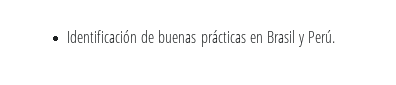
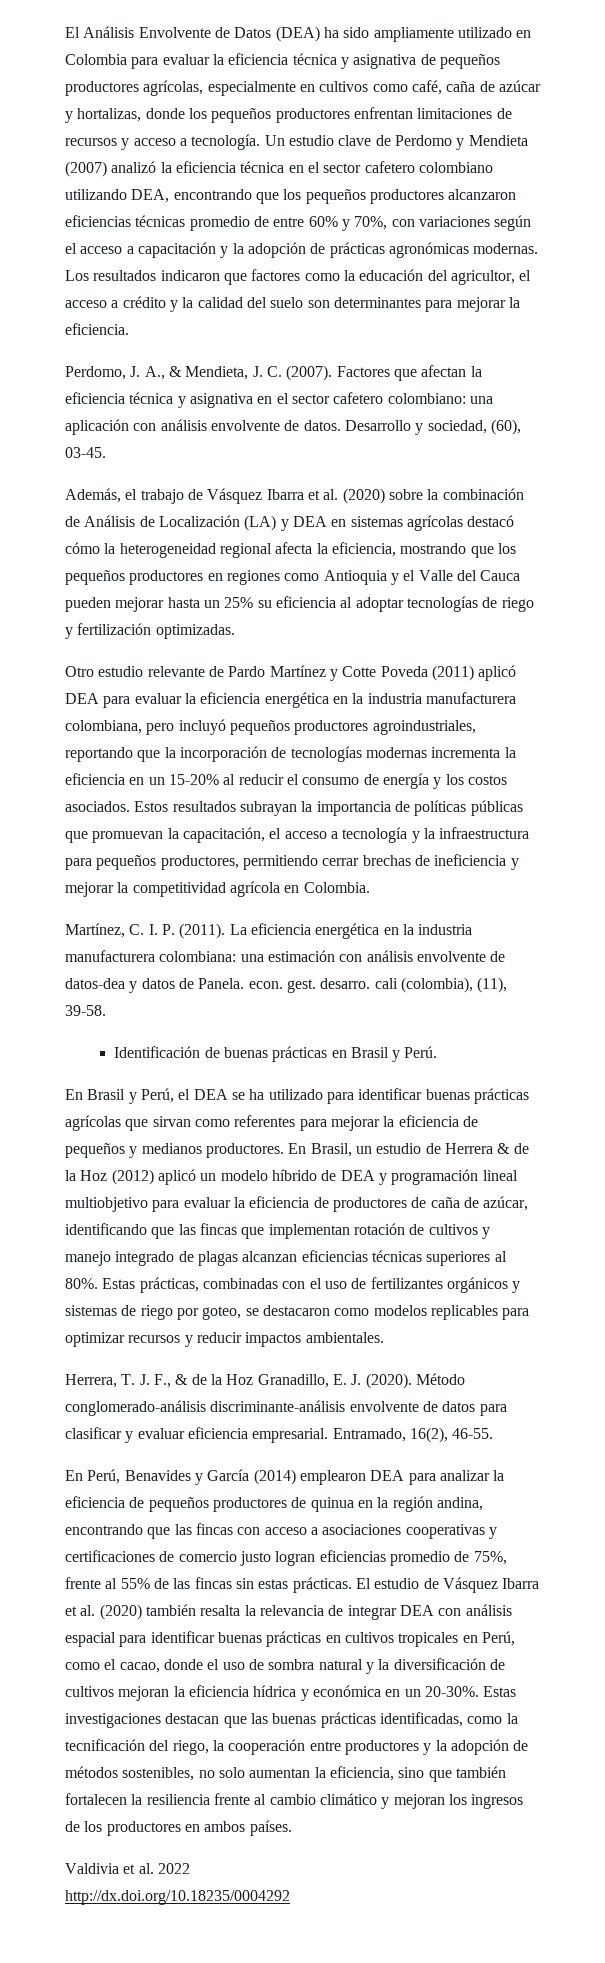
(66, 36) none -> [65,26,532,42] [65,53,500,69] [65,80,541,96] [65,107,512,123] [65,134,528,150] [65,161,493,177] [65,189,517,204] [65,215,532,231] [65,242,539,258] [65,269,532,285] [65,296,520,312] [65,323,129,335] [65,365,482,381] [65,392,493,408] [65,419,521,435] [65,447,106,458] [65,488,524,504] [65,515,515,531] [65,542,516,558] [65,570,521,585] [65,596,534,612] [65,623,235,639] [65,665,517,681] [65,692,516,708] [65,719,476,735] [65,746,516,762] [65,773,507,789] [65,800,523,816] [65,827,530,843] [65,854,519,870] [65,881,370,897] [65,923,473,939] [65,950,506,962] [65,977,508,993] [65,1005,106,1016] El Análisis Envolvente de Datos (DEA) ha sido ampliamente utilizado en Colombia para evaluar la eficiencia técnica y asignativa de pequeños productores agrícolas, especialmente en cultivos como café, caña de azúcar y hortalizas, donde los pequeños productores enfrentan limitaciones de recursos y acceso a tecnología. Un estudio clave de Perdomo y Mendieta (2007) analizó la eficiencia técnica en el sector cafetero colombiano utilizando DEA, encontrando que los pequeños productores alcanzaron eficiencias técnicas promedio de entre 60% y 70%, con variaciones según el acceso a capacitación y la adopción de prácticas agronómicas modernas. Los resultados indicaron que factores como la educación del agricultor, el acceso a crédito y la calidad del suelo son determinantes para mejorar la eficiencia. // Perdomo, J. A., & Mendieta, J. C. (2007). Factores que afectan la eficiencia técnica y asignativa en el sector cafetero colombiano: una aplicación con análisis envolvente de datos. Desarrollo y sociedad, (60), 03-45. // Además, el trabajo de Vásquez Ibarra et al. (2020) sobre la combinación de Análisis de Localización (LA) y DEA en sistemas agrícolas destacó cómo la heterogeneidad regional afecta la eficiencia, mostrando que los pequeños productores en regiones como Antioquia y el Valle del Cauca pueden mejorar hasta un 25% su eficiencia al adoptar tecnologías de riego y fertilización optimizadas. // Otro estudio relevante de Pardo Martínez y Cotte Poveda (2011) aplicó DEA para evaluar la eficiencia energética en la industria manufacturera colombiana, pero incluyó pequeños productores agroindustriales, reportando que la incorporación de tecnologías modernas incrementa la eficiencia en un 15-20% al reducir el consumo de energía y los costos asociados. Estos resultados subrayan la importancia de políticas públicas que promuevan la capacitación, el acceso a tecnología y la infraestructura para pequeños productores, permitiendo cerrar brechas de ineficiencia y mejorar la competitividad agrícola en Colombia. // Martínez, C. I. P. (2011). La eficiencia energética en la industria manufacturera colombiana: una estimación con análisis envolvente de datos-dea y datos de Panela. econ. gest. desarro. cali (colombia), (11), 39-58. //
(336, 36) none -> [65,1088,529,1104] [65,1115,478,1131] [65,1143,529,1158] [65,1169,518,1185] [65,1196,529,1212] [65,1223,490,1239] [65,1250,507,1266] [65,1277,521,1293] [65,1305,530,1320] [65,1332,384,1347] [65,1373,465,1389] [65,1400,507,1416] [65,1427,494,1443] [65,1469,505,1485] [65,1496,483,1512] [65,1523,497,1539] [65,1550,507,1566] [65,1577,540,1593] [65,1604,512,1620] [65,1631,515,1647] [65,1658,505,1674] [65,1685,517,1701] [65,1712,518,1728] [65,1739,529,1755] [65,1766,506,1782] [65,1793,524,1809] [65,1820,292,1836] [65,1863,190,1874] [65,1890,290,1905] // En Brasil y Perú, el DEA se ha utilizado para identificar buenas prácticas agrícolas que sirvan como referentes para mejorar la eficiencia de pequeños y medianos productores. En Brasil, un estudio de Herrera & de la Hoz (2012) aplicó un modelo híbrido de DEA y programación lineal multiobjetivo para evaluar la eficiencia de productores de caña de azúcar, identificando que las fincas que implementan rotación de cultivos y manejo integrado de plagas alcanzan eficiencias técnicas superiores al 80%. Estas prácticas, combinadas con el uso de fertilizantes orgánicos y sistemas de riego por goteo, se destacaron como modelos replicables para optimizar recursos y reducir impactos ambientales. // Herrera, T. J. F., & de la Hoz Granadillo, E. J. (2020). Método conglomerado-análisis discriminante-análisis envolvente de datos para clasificar y evaluar eficiencia empresarial. Entramado, 16(2), 46-55. // En Perú, Benavides y García (2014) emplearon DEA para analizar la eficiencia de pequeños productores de quinua en la región andina, encontrando que las fincas con acceso a asociaciones cooperativas y certificaciones de comercio justo logran eficiencias promedio de 75%, frente al 55% de las fincas sin estas prácticas. El estudio de Vásquez Ibarra et al. (2020) también resalta la relevancia de integrar DEA con análisis espacial para identificar buenas prácticas en cultivos tropicales en Perú, como el cacao, donde el uso de sombra natural y la diversificación de cultivos mejoran la eficiencia hídrica y económica en un 20-30%. Estas investigaciones destacan que las buenas prácticas identificadas, como la tecnificación del riego, la cooperación entre productores y la adopción de métodos sostenibles, no solo aumentan la eficiencia, sino que también fortalecen la resiliencia frente al cambio climático y mejoran los ingresos de los productores en ambos países. // Valdivia et al. 2022 // http://dx.doi.org/10.18235/0004292

